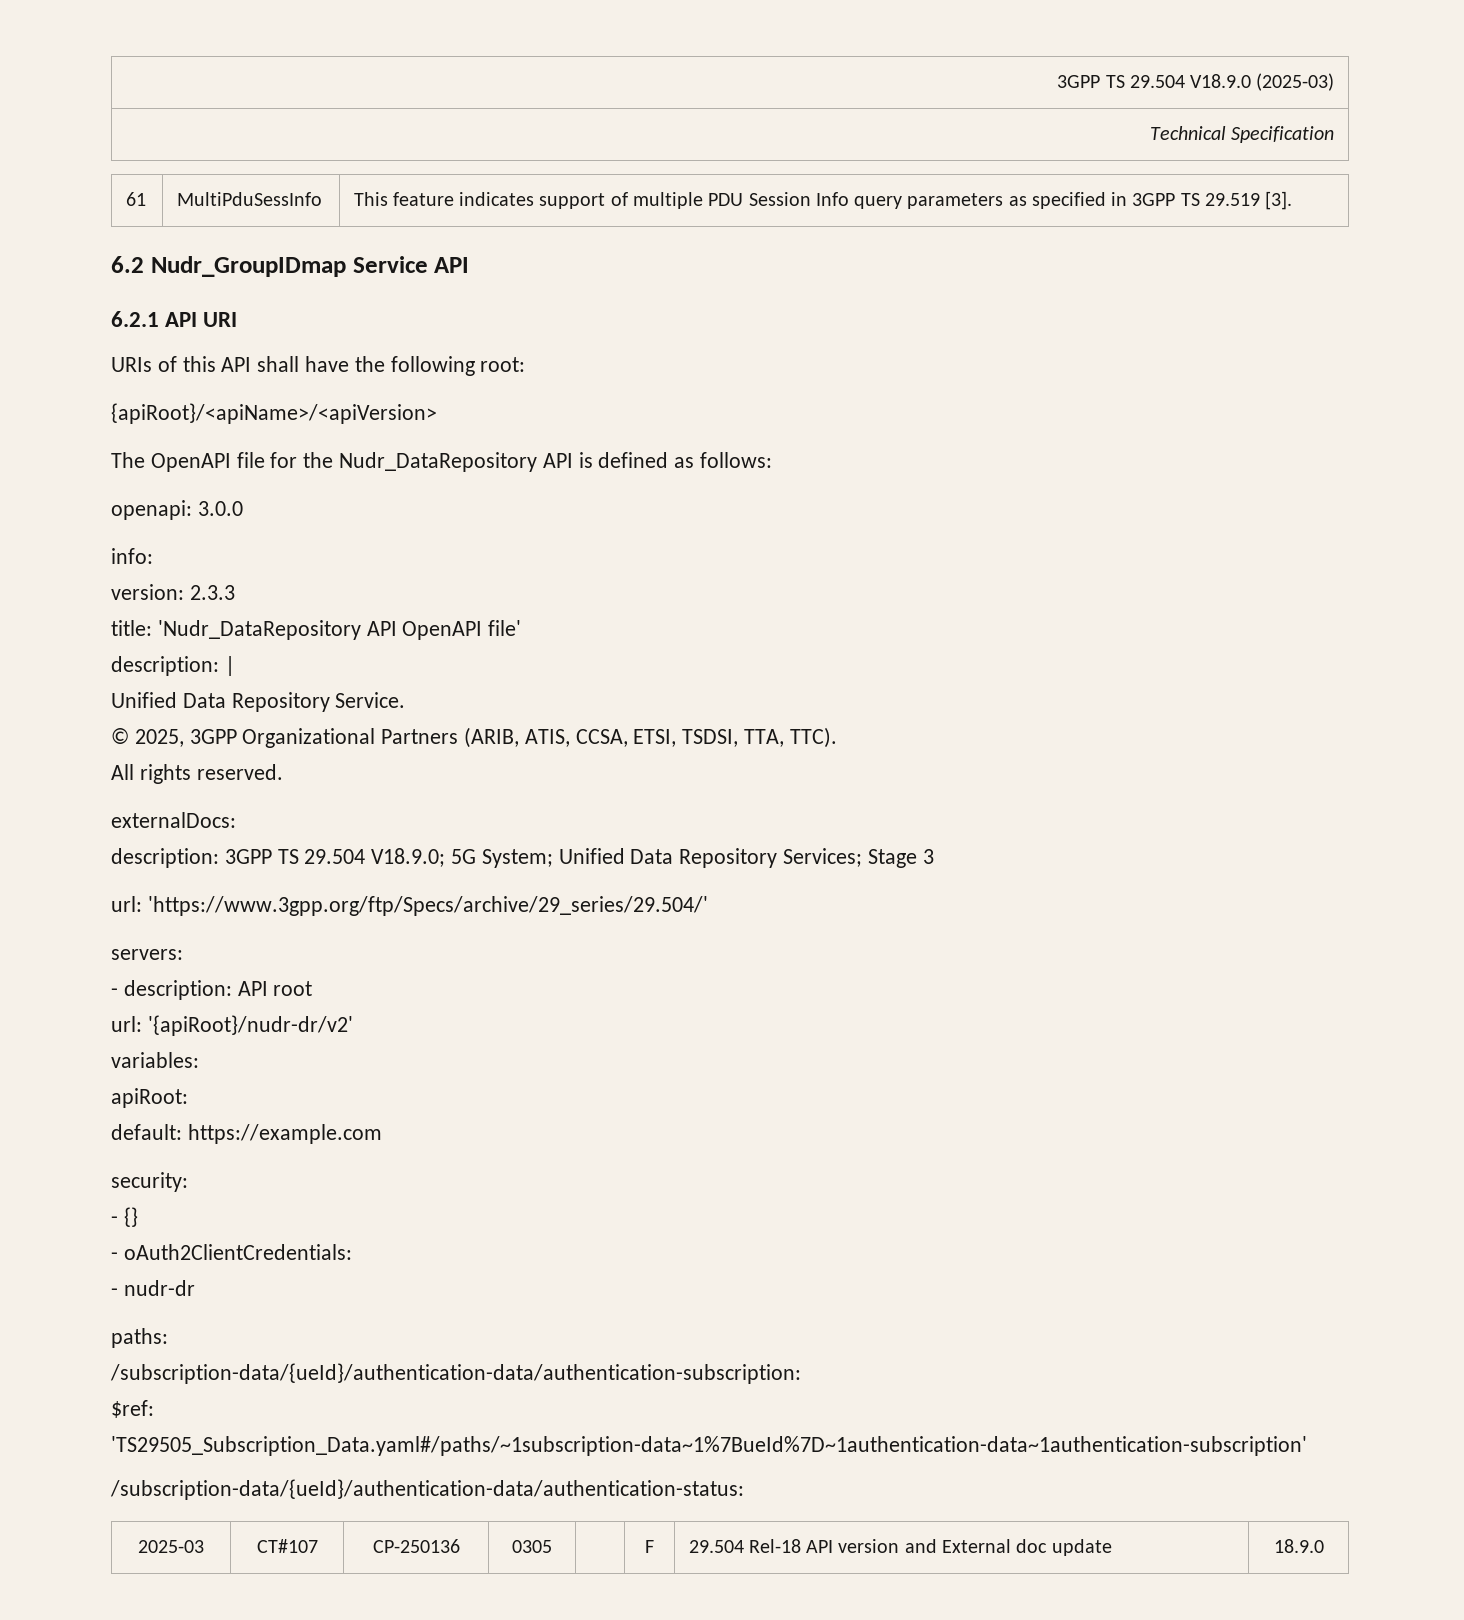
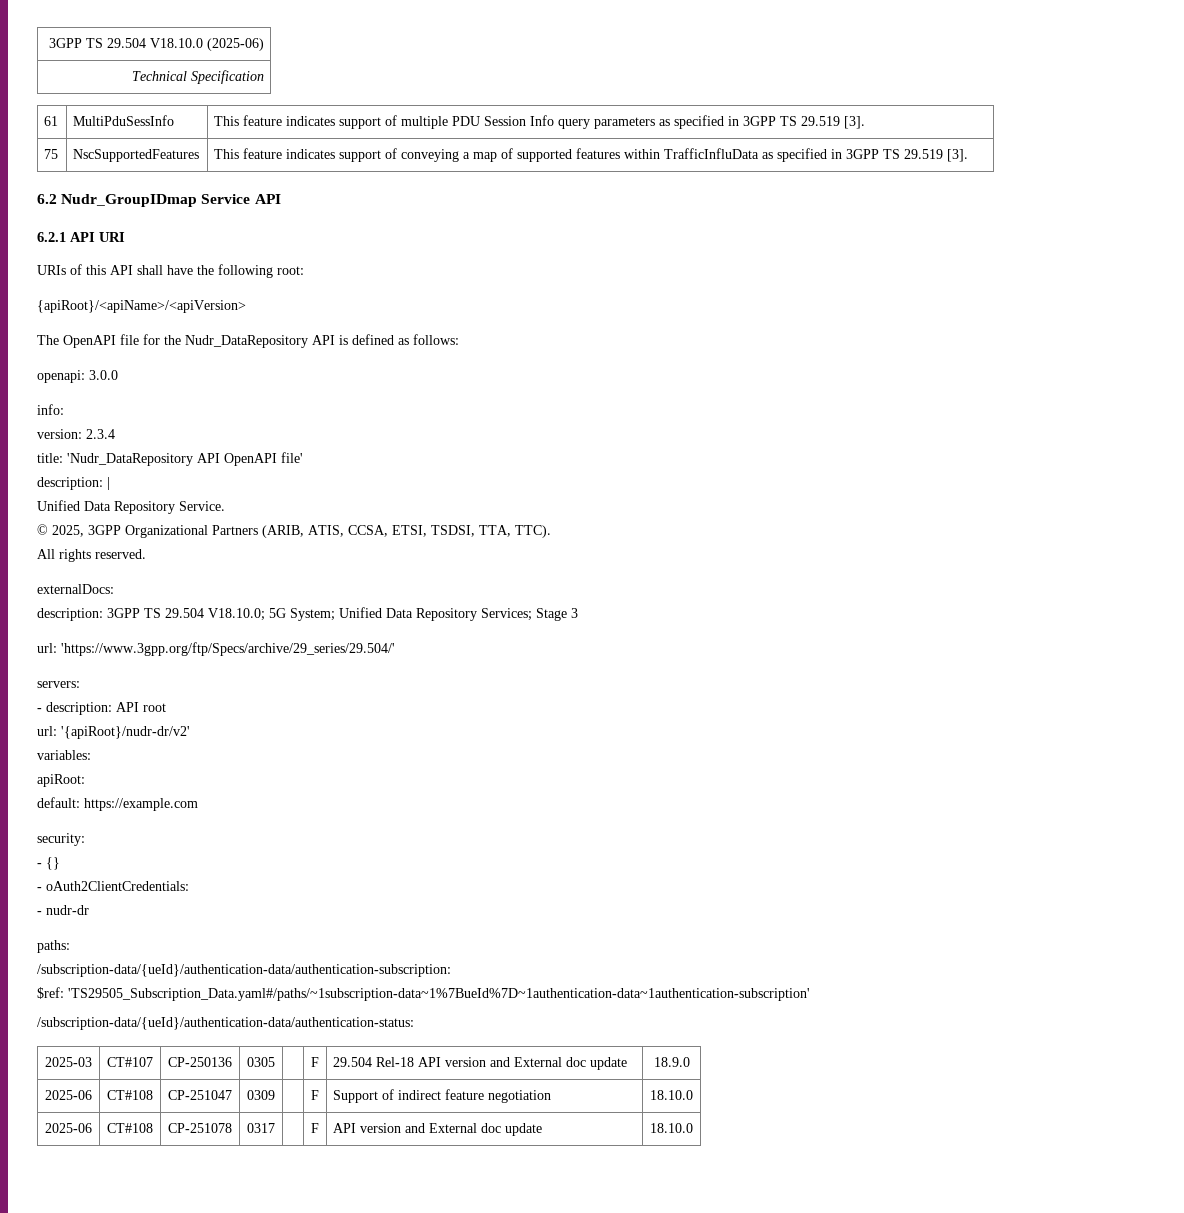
[1057,73,1335,91] 3GPP TS 29.504 V18.9.0 (2025-03) -> [48,38,264,51] 3GPP TS 29.504 V18.10.0 (2025-06)
(1293, 200) none -> [44,149,59,159] [73,149,200,162] [214,148,969,162] // 75 | NscSupportedFeatures | This feature indicates support of conveying a map of supported features within TrafficInfluData as specified in 3GPP TS 29.519 [3].
[189,585,235,600] 2.3.3 -> [86,429,115,439] 2.3.4
[371,848,446,867] V18.9.0; -> [208,608,265,621] V18.10.0;
(1324, 1546) none -> [45,1090,92,1100] [107,1090,153,1100] [168,1090,232,1100] [247,1090,275,1100] [311,1090,319,1100] [333,1089,552,1103] [650,1090,693,1100] [45,1123,92,1133] [107,1123,153,1133] [168,1123,232,1133] [247,1123,275,1133] [311,1123,319,1133] [333,1123,543,1136] [650,1123,693,1133] // 2025-06 | CT#108 | CP-251047 | 0309 | | F | Support of indirect feature negotiation | 18.10.0 // 2025-06 | CT#108 | CP-251078 | 0317 | | F | API version and External doc update | 18.10.0

